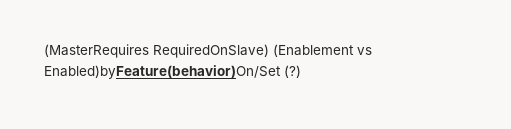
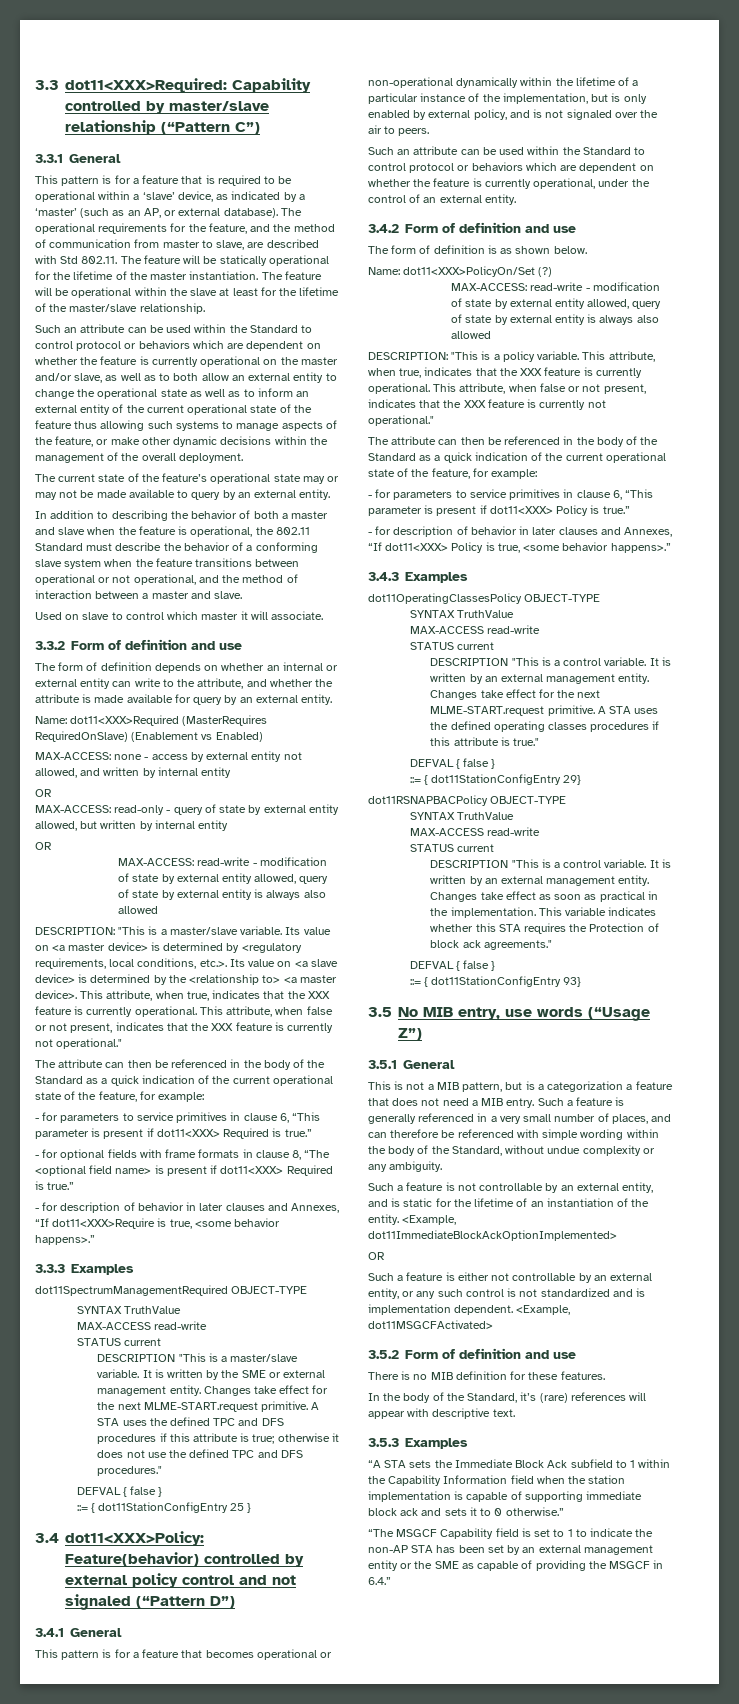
[44,44,372,58] [44,65,301,79] (MasterRequires RequiredOnSlave) (Enablement vs Enabled)byFeature(behavior)On/Set (?) -> [35,78,311,93] [65,101,269,114] [65,120,260,135] [35,154,121,163] [35,175,293,186] [35,191,305,202] [35,208,302,218] [35,223,335,234] [35,239,319,250] [35,255,329,266] [35,271,322,280] [35,287,340,298] [35,303,205,314] [35,324,313,333] [35,340,321,351] [35,356,338,367] [35,372,337,383] [35,388,310,399] [35,404,312,415] [35,420,337,431] [35,436,328,447] [35,452,243,463] [35,473,340,484] [35,489,331,500] [35,510,329,521] [35,526,310,537] [35,542,318,553] [35,558,300,569] [35,574,298,585] [35,590,243,599] [35,611,324,620] [35,639,242,650] [35,662,339,673] [35,678,334,689] [35,694,333,705] [35,715,268,726] [35,731,263,742] [35,751,302,762] [35,767,232,778] [35,789,52,797] [35,804,339,815] [35,820,229,831] [35,842,52,850] [118,857,327,866] [118,873,329,884] [118,889,326,900] [118,906,159,914] [35,926,331,935] [35,942,302,953] [35,958,338,969] [35,974,337,985] [35,990,330,1001] [35,1006,333,1017] [35,1022,334,1033] [35,1038,123,1049] [35,1059,326,1070] [35,1075,333,1086] [35,1091,205,1102] [35,1112,321,1123] [35,1128,312,1139] [35,1149,331,1160] [35,1165,333,1176] [35,1181,75,1190] [35,1202,340,1213] [35,1218,281,1229] [35,1235,95,1245] [35,1264,134,1275] [35,1285,308,1296] [76,1306,181,1314] [76,1321,207,1330] [76,1338,161,1346] [97,1353,299,1362] [97,1369,326,1380] [97,1385,329,1396] [97,1401,320,1412] [97,1417,284,1426] [97,1433,339,1444] [97,1449,303,1458] [97,1466,163,1476] [76,1486,163,1497] [76,1502,252,1513] [35,1531,204,1546] [65,1552,304,1567] [65,1573,296,1588] [65,1594,235,1610] [35,1628,122,1637] [35,1649,333,1660] [368,77,639,88] [368,93,647,104] [368,109,659,120] [368,125,430,136] [368,146,646,155] [368,162,654,173] [368,178,650,189] [368,194,516,205] [368,222,576,233] [368,245,587,254] [368,266,553,277] [451,282,660,291] [451,298,662,309] [451,314,659,325] [451,331,492,339] [368,351,655,362] [368,367,642,378] [368,383,646,394] [368,399,606,410] [368,415,434,426] [368,436,659,447] [368,452,666,463] [368,468,538,479] [368,489,654,500] [368,505,630,516] [368,526,673,537] [368,542,671,553] [368,572,468,583] [368,593,601,604] [409,610,514,618] [409,625,540,634] [409,642,494,650] [430,657,671,666] [430,673,650,684] [430,689,601,700] [430,705,659,716] [430,721,660,732] [430,737,539,746] [409,758,496,769] [409,774,582,785] [368,795,567,806] [409,812,514,820] [409,827,540,836] [409,844,494,852] [430,859,671,868] [430,875,650,886] [430,891,658,902] [430,907,657,918] [430,923,659,934] [430,940,552,950] [409,960,496,971] [409,976,582,987] [368,1007,650,1021] [398,1028,422,1041] [368,1060,455,1069] [368,1081,673,1092] [368,1097,625,1108] [368,1113,672,1124] [368,1129,659,1140] [368,1145,655,1156] [368,1161,443,1172] [368,1182,654,1193] [368,1198,650,1207] [368,1214,457,1225] [368,1230,617,1241] [368,1252,385,1260] [368,1272,653,1283] [368,1288,646,1299] [368,1304,571,1315] [368,1320,493,1329] [368,1348,576,1359] [368,1371,605,1380] [368,1392,647,1403] [368,1408,515,1419] [368,1438,468,1449] [368,1459,671,1468] [368,1475,626,1486] [368,1491,643,1502] [368,1507,564,1516] [368,1528,654,1539] [368,1545,653,1555] [368,1560,664,1571] [368,1577,391,1585] 3.3 dot11<XXX>Required: Capability controlled by master/slave relationship (“Pattern C”) // 3.3.1 General // This pattern is for a feature that is required to be operational within a ‘slave’ device, as indicated by a ‘master’ (such as an AP, or external database). The operational requirements for the feature, and the method of communication from master to slave, are described with Std 802.11. The feature will be statically operational for the lifetime of the master instantiation. The feature will be operational within the slave at least for the lifetime of the master/slave relationship. // Such an attribute can be used within the Standard to control protocol or behaviors which are dependent on whether the feature is currently operational on the master and/or slave, as well as to both allow an external entity to change the operational state as well as to inform an external entity of the current operational state of the feature thus allowing such systems to manage aspects of the feature, or make other dynamic decisions within the management of the overall deployment. // The current state of the feature’s operational state may or may not be made available to query by an external entity. // In addition to describing the behavior of both a master and slave when the feature is operational, the 802.11 Standard must describe the behavior of a conforming slave system when the feature transitions between operational or not operational, and the method of interaction between a master and slave. // Used on slave to control which master it will associate. // 3.3.2 Form of definition and use // The form of definition depends on whether an internal or external entity can write to the attribute, and whether the attribute is made available for query by an external entity. // Name: dot11<XXX>Required (MasterRequires RequiredOnSlave) (Enablement vs Enabled) // MAX-ACCESS: none - access by external entity not allowed, and written by internal entity // OR // MAX-ACCESS: read-only - query of state by external entity allowed, but written by internal entity // OR // MAX-ACCESS: read-write - modification of state by external entity allowed, query of state by external entity is always also allowed // DESCRIPTION: "This is a master/slave variable. Its value on <a master device> is determined by <regulatory requirements, local conditions, etc.>. Its value on <a slave device> is determined by the <relationship to> <a master device>. This attribute, when true, indicates that the XXX feature is currently operational. This attribute, when false or not present, indicates that the XXX feature is currently not operational." // The attribute can then be referenced in the body of the Standard as a quick indication of the current operational state of the feature, for example: // - for parameters to service primitives in clause 6, “This parameter is present if dot11<XXX> Required is true.” // - for optional fields with frame formats in clause 8, “The <optional field name> is present if dot11<XXX> Required is true.” // - for description of behavior in later clauses and Annexes, “If dot11<XXX>Require is true, <some behavior happens>.” // 3.3.3 Examples // dot11SpectrumManagementRequired OBJECT-TYPE // SYNTAX TruthValue // MAX-ACCESS read-write // STATUS current // DESCRIPTION "This is a master/slave variable. It is written by the SME or external management entity. Changes take effect for the next MLME-START.request primitive. A STA uses the defined TPC and DFS procedures if this attribute is true; otherwise it does not use the defined TPC and DFS procedures." // DEFVAL { false } // ::= { dot11StationConfigEntry 25 } // 3.4 dot11<XXX>Policy: Feature(behavior) controlled by external policy control and not signaled (“Pattern D”) // 3.4.1 General // This pattern is for a feature that becomes operational or non-operational dynamically within the lifetime of a particular instance of the implementation, but is only enabled by external policy, and is not signaled over the air to peers. // Such an attribute can be used within the Standard to control protocol or behaviors which are dependent on whether the feature is currently operational, under the control of an external entity. // 3.4.2 Form of definition and use // The form of definition is as shown below. // Name: dot11<XXX>PolicyOn/Set (?) // MAX-ACCESS: read-write - modification of state by external entity allowed, query of state by external entity is always also allowed // DESCRIPTION: "This is a policy variable. This attribute, when true, indicates that the XXX feature is currently operational. This attribute, when false or not present, indicates that the XXX feature is currently not operational." // The attribute can then be referenced in the body of the Standard as a quick indication of the current operational state of the feature, for example: // - for parameters to service primitives in clause 6, “This parameter is present if dot11<XXX> Policy is true.” // - for description of behavior in later clauses and Annexes, “If dot11<XXX> Policy is true, <some behavior happens>.” // 3.4.3 Examples // dot11OperatingClassesPolicy OBJECT-TYPE // SYNTAX TruthValue // MAX-ACCESS read-write // STATUS current // DESCRIPTION "This is a control variable. It is written by an external management entity. Changes take effect for the next MLME-START.request primitive. A STA uses the defined operating classes procedures if this attribute is true." // DEFVAL { false } // ::= { dot11StationConfigEntry 29} // dot11RSNAPBACPolicy OBJECT-TYPE // SYNTAX TruthValue // MAX-ACCESS read-write // STATUS current // DESCRIPTION "This is a control variable. It is written by an external management entity. Changes take effect as soon as practical in the implementation. This variable indicates whether this STA requires the Protection of block ack agreements." // DEFVAL { false } // ::= { dot11StationConfigEntry 93} // 3.5 No MIB entry, use words (“Usage Z”) // 3.5.1 General // This is not a MIB pattern, but is a categorization a feature that does not need a MIB entry. Such a feature is generally referenced in a very small number of places, and can therefore be referenced with simple wording within the body of the Standard, without undue complexity or any ambiguity. // Such a feature is not controllable by an external entity, and is static for the lifetime of an instantiation of the entity. <Example, dot11ImmediateBlockAckOptionImplemented> // OR // Such a feature is either not controllable by an external entity, or any such control is not standardized and is implementation dependent. <Example, dot11MSGCFActivated> // 3.5.2 Form of definition and use // There is no MIB definition for these features. // In the body of the Standard, it’s (rare) references will appear with descriptive text. // 3.5.3 Examples // “A STA sets the Immediate Block Ack subfield to 1 within the Capability Information field when the station implementation is capable of supporting immediate block ack and sets it to 0 otherwise.” // “The MSGCF Capability field is set to 1 to indicate the non-AP STA has been set by an external management entity or the SME as capable of providing the MSGCF in 6.4.”

